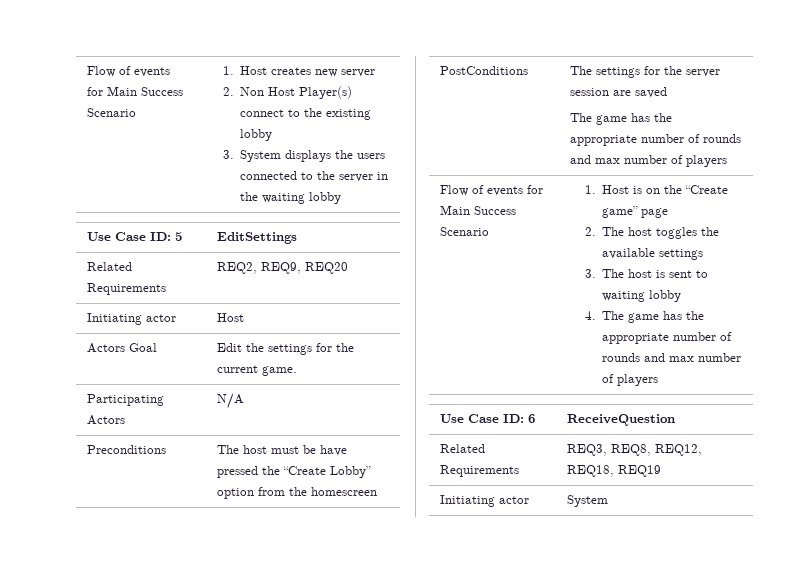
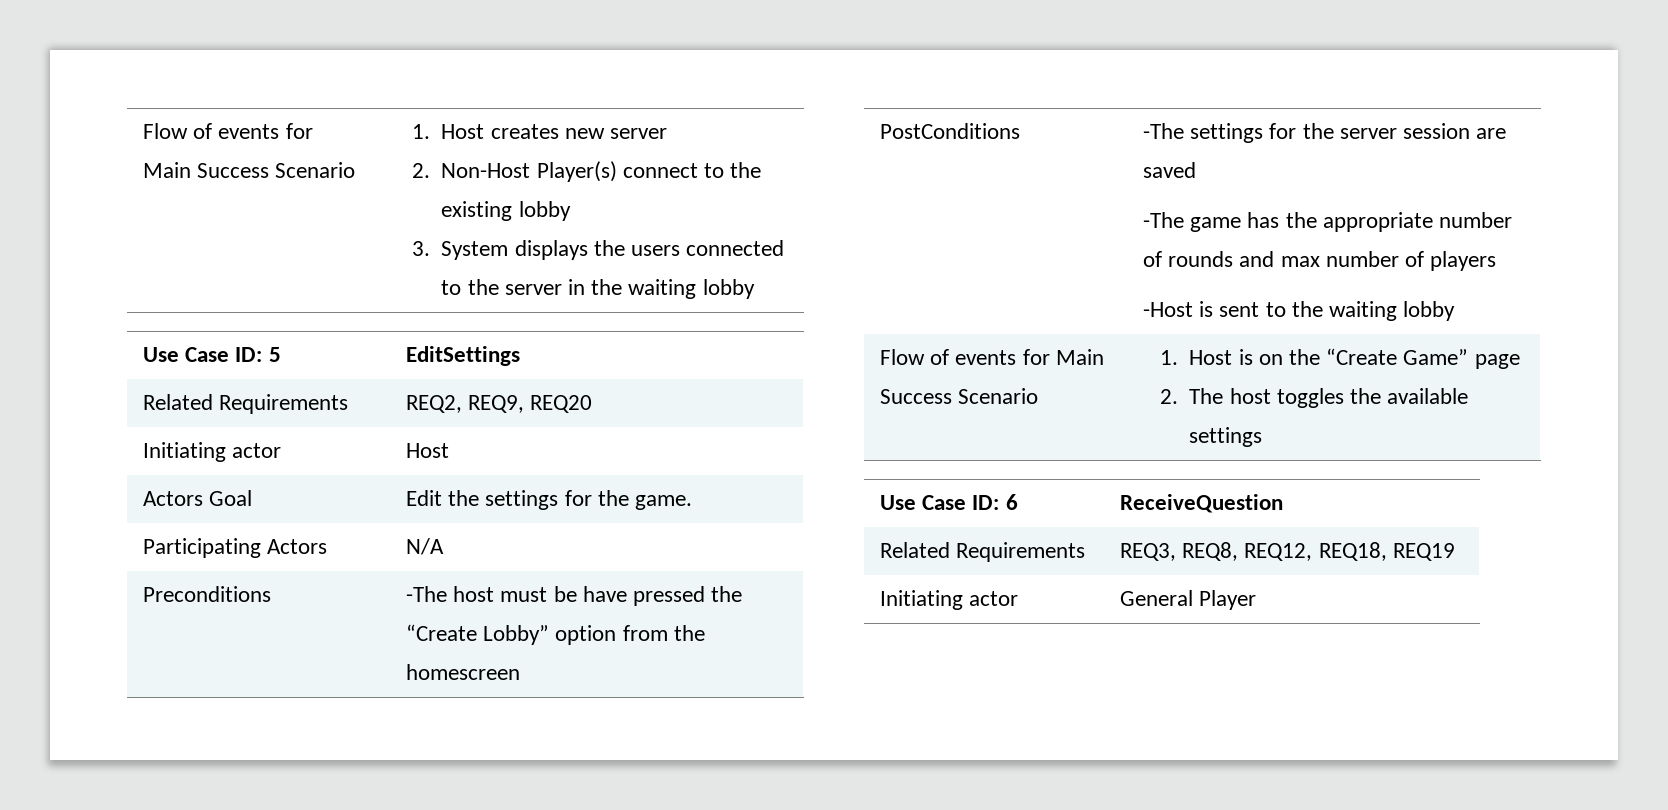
[240,87,296,96] Non Host -> [441,163,531,178] Non-Host
[217,365,259,373] current -> (629, 498) none
[217,445,240,454] The -> [405,586,447,602] -The
[570,66,593,75] The -> [1142,123,1184,139] -The
[570,113,593,122] The -> [1142,212,1184,228] -The
(728, 161) none -> [1142,301,1456,321] // -Host is sent to the waiting lobby
[602,206,639,218] game” -> [1403,349,1469,365] Game”
[584,269,709,278] [602,290,682,302] [584,311,705,323] [602,332,733,344] [602,353,742,362] [602,374,659,386] // 3. The host is sent to waiting lobby // 4. The game has the appropriate number of rounds and max number of players -> (1263, 437) none
[567,495,609,507] System -> [1119,590,1257,610] General Player

